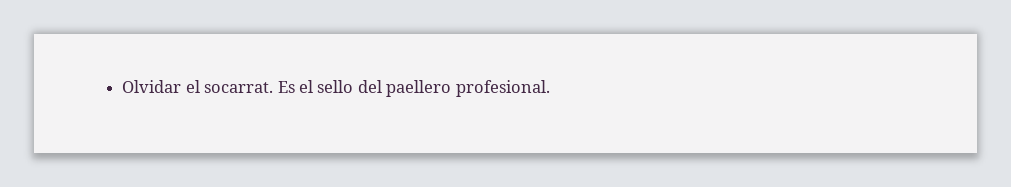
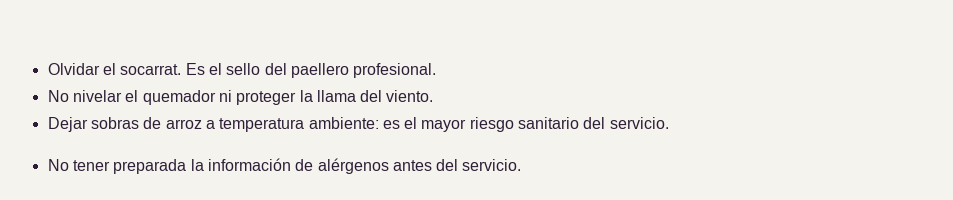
(550, 88) none -> [47,90,434,105] [47,117,669,132] [47,158,522,174] // No nivelar el quemador ni proteger la llama del viento. // Dejar sobras de arroz a temperatura ambiente: es el mayor riesgo sanitario del servicio. // No tener preparada la información de alérgenos antes del servicio.

